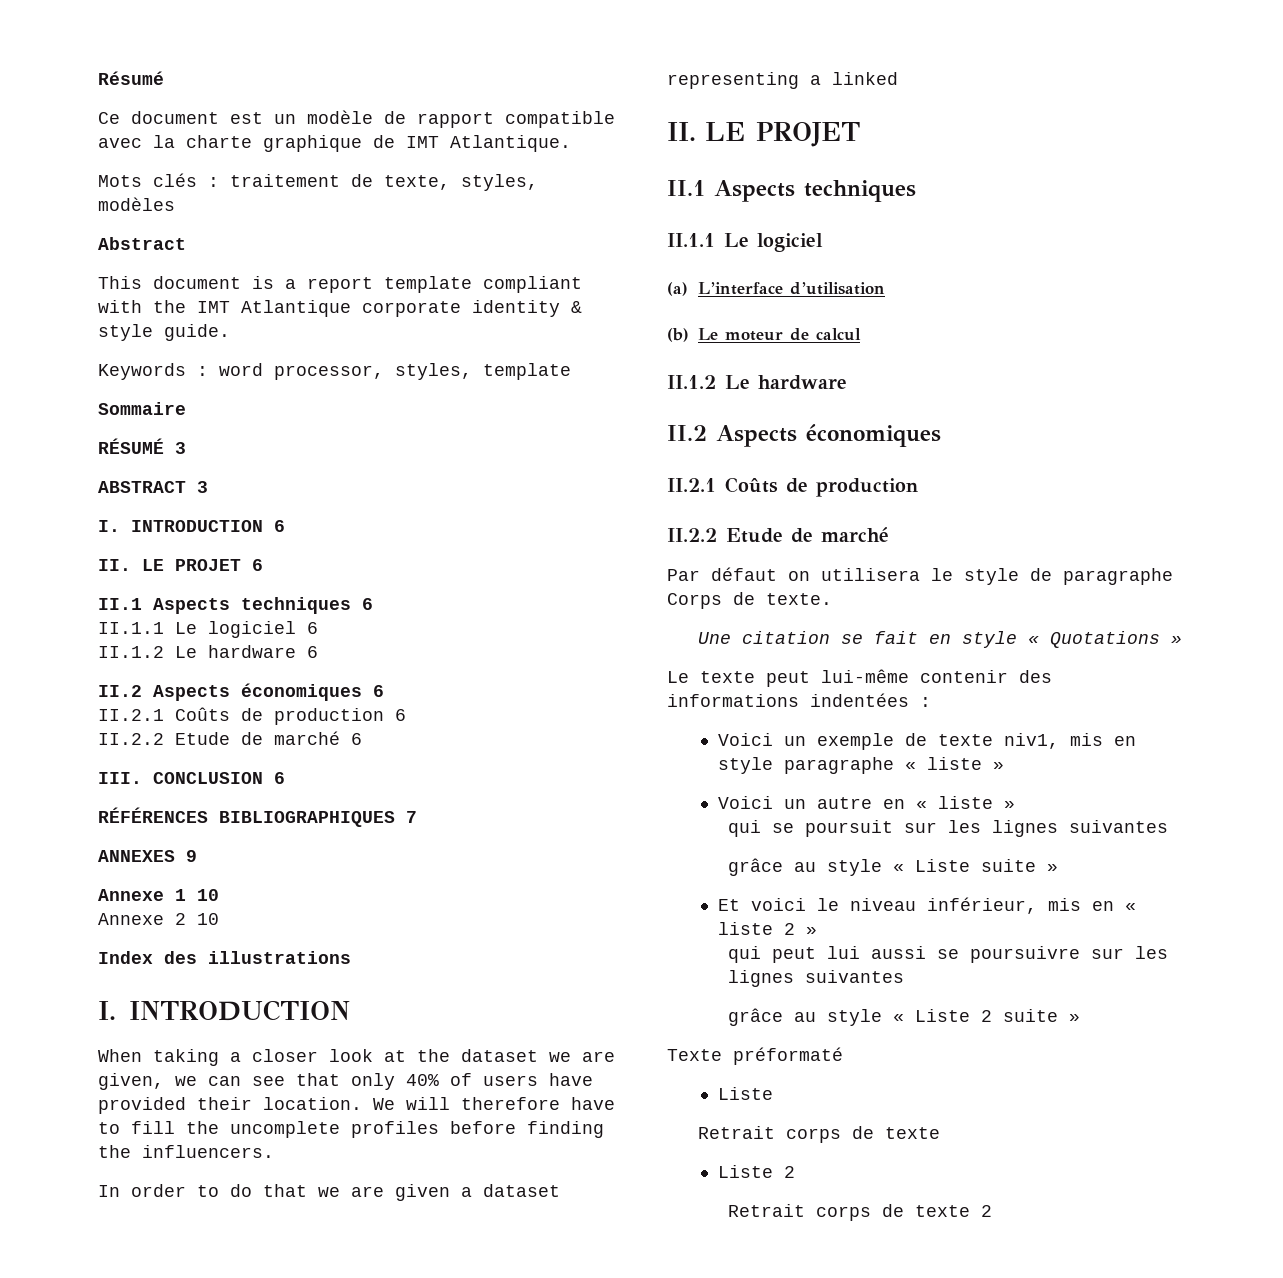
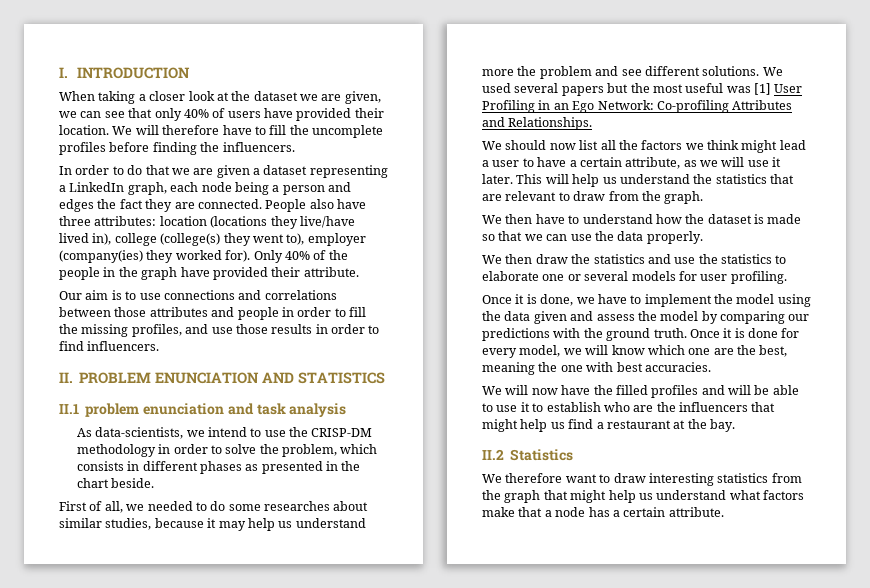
[98,71,164,85] [98,110,615,128] [98,135,571,152] [98,173,538,191] [98,197,175,211] [98,237,186,250] [98,276,582,293] [98,300,582,317] [98,324,230,341] [98,363,571,380] [98,402,186,415] [98,438,186,454] [98,481,208,493] [98,520,285,532] [98,559,263,571] [98,597,373,614] [98,621,318,638] [98,645,318,658] [98,683,384,701] [98,707,406,725] [98,731,362,745] [98,772,285,784] [98,807,417,827] [98,850,197,862] [98,889,219,901] [98,913,219,925] [98,951,351,964] Résumé // Ce document est un modèle de rapport compatible avec la charte graphique de IMT Atlantique. // Mots clés : traitement de texte, styles, modèles // Abstract // This document is a report template compliant with the IMT Atlantique corporate identity & style guide. // Keywords : word processor, styles, template // Sommaire // RÉSUMÉ 3 // ABSTRACT 3 // I. INTRODUCTION 6 // II. LE PROJET 6 // II.1 Aspects techniques 6 // II.1.1 Le logiciel 6 // II.1.2 Le hardware 6 // II.2 Aspects économiques 6 // II.2.1 Coûts de production 6 // II.2.2 Etude de marché 6 // III. CONCLUSION 6 // RÉFÉRENCES BIBLIOGRAPHIQUES 7 // ANNEXES 9 // Annexe 1 10 // Annexe 2 10 // Index des illustrations // -> (59, 72) none
[832,72,898,85] [667,122,860,147] [667,180,916,202] [667,233,823,252] [667,282,885,296] [667,328,861,342] [667,375,847,390] [667,424,941,447] [667,477,918,497] [667,527,889,543] [667,567,1173,585] [667,592,832,609] [697,631,1182,648] [667,669,1052,687] [667,693,931,707] [717,733,1136,750] [717,757,1004,774] [717,796,1015,809] [728,820,1169,837] [728,858,1059,876] [717,897,1136,914] [717,922,817,935] [728,946,1169,963] [728,970,905,987] [728,1008,1081,1026] [667,1047,843,1065] [717,1087,773,1100] [697,1126,940,1143] [717,1165,795,1178] [728,1204,993,1221] linked // II. LE PROJET // II.1 Aspects techniques // II.1.1 Le logiciel // (a) L’interface d’utilisation // (b) Le moteur de calcul // II.1.2 Le hardware // II.2 Aspects économiques // II.2.1 Coûts de production // II.2.2 Etude de marché // Par défaut on utilisera le style de paragraphe Corps de texte. // Une citation se fait en style « Quotations » // Le texte peut lui-même contenir des informations indentées : // Voici un exemple de texte niv1, mis en style paragraphe « liste » // Voici un autre en « liste » // qui se poursuit sur les lignes suivantes // grâce au style « Liste suite » // Et voici le niveau inférieur, mis en « liste 2 » // qui peut lui aussi se poursuivre sur les lignes suivantes // grâce au style « Liste 2 suite » // Texte préformaté // Liste // Retrait corps de texte // Liste 2 // Retrait corps de texte 2 -> [69,182,351,195] [59,199,366,212] [59,216,355,229] [59,233,366,246] [59,250,348,263] [59,267,359,280] [59,290,337,300] [59,307,366,320] [59,324,380,337] [59,341,160,351] [59,372,386,384] [59,403,347,417] [76,427,373,439] [76,444,378,457] [76,461,361,474] [76,478,155,488] [59,501,369,513] [59,518,366,531] [482,66,783,79] [482,83,803,96] [482,100,793,113] [482,117,593,130] [482,140,806,153] [482,157,782,169] [482,174,794,187] [482,191,704,204] [482,214,802,224] [482,231,703,244] [482,254,787,264] [482,271,787,284] [482,294,811,307] [482,311,810,324] [482,328,800,341] [482,345,788,358] [482,362,711,375] [482,385,799,398] [482,402,776,412] [482,419,735,432] [482,449,574,461] [482,473,802,486] [482,490,804,503] [482,507,724,517] LinkedIn graph, each node being a person and edges the fact they are connected. People also have three attributes: location (locations they live/have lived in), college (college(s) they went to), employer (company(ies) they worked for). Only 40% of the people in the graph have provided their attribute. // Our aim is to use connections and correlations between those attributes and people in order to fill the missing profiles, and use those results in order to find influencers. // II. PROBLEM ENUNCIATION AND STATISTICS // II.1 problem enunciation and task analysis // As data-scientists, we intend to use the CRISP-DM methodology in order to solve the problem, which consists in different phases as presented in the chart beside. // First of all, we needed to do some researches about similar studies, because it may help us understand more the problem and see different solutions. We used several papers but the most useful was [1] User Profiling in an Ego Network: Co-profiling Attributes and Relationships. // We should now list all the factors we think might lead a user to have a certain attribute, as we will use it later. This will help us understand the statistics that are relevant to draw from the graph. // We then have to understand how the dataset is made so that we can use the data properly. // We then draw the statistics and use the statistics to elaborate one or several models for user profiling. // Once it is done, we have to implement the model using the data given and assess the model by comparing our predictions with the ground truth. Once it is done for every model, we will know which one are the best, meaning the one with best accuracies. // We will now have the filled profiles and will be able to use it to establish who are the influencers that might help us find a restaurant at the bay. // II.2 Statistics // We therefore want to draw interesting statistics from the graph that might help us understand what factors make that a node has a certain attribute.

